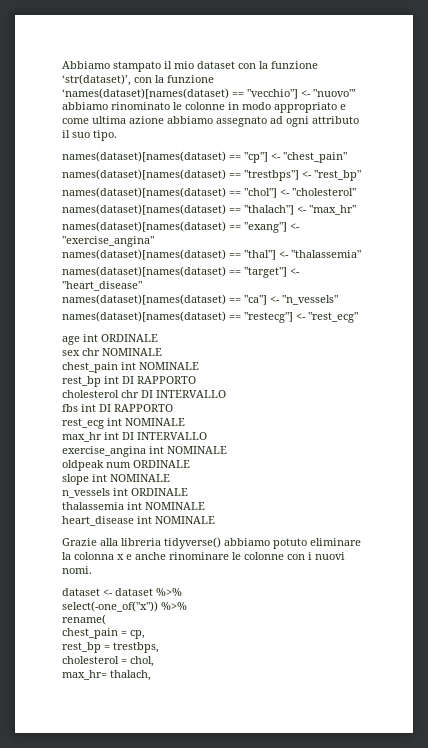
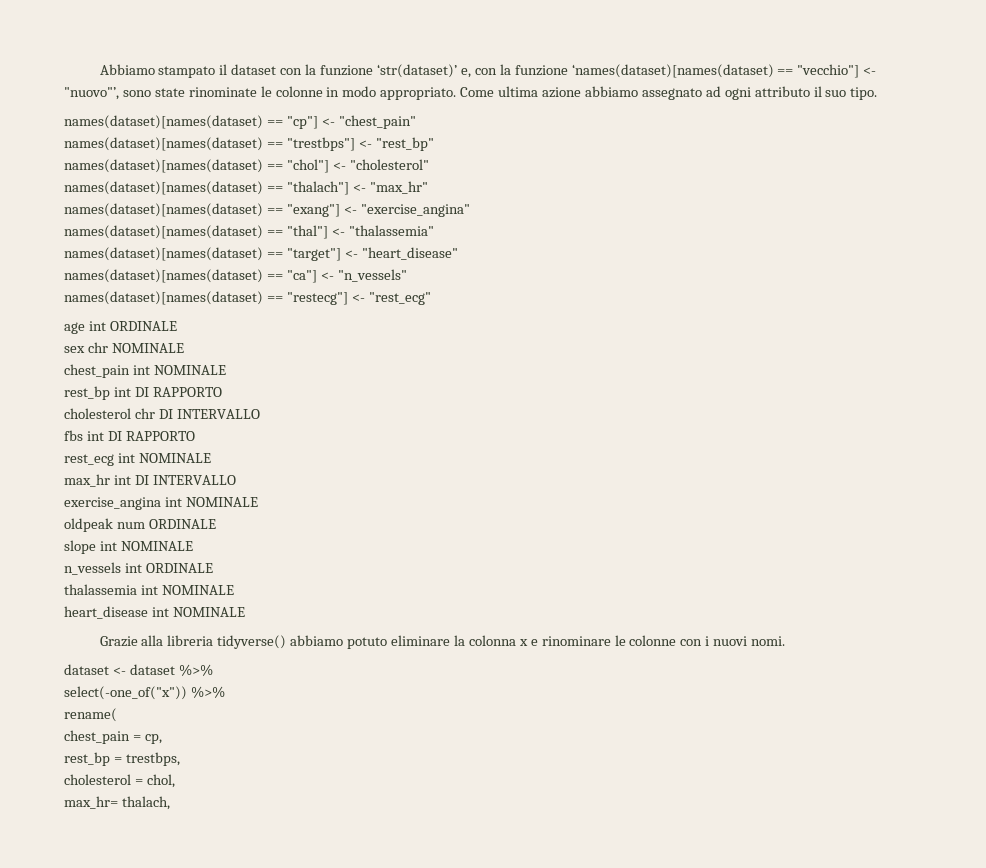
[174,61,194,69] mio -> (228, 69) none
[62,74,131,86] ‘str(dataset)’, -> [376,64,471,78] ‘str(dataset)’ e,
[313,89,356,97] [62,102,170,110] "nuovo"’ abbiamo rinominato -> [64,87,257,100] "nuovo"’, sono state rinominate
[274,102,346,113] [62,118,89,124] appropriato e come -> [380,87,495,100] appropriato. Come
[135,552,166,560] anche -> (538, 642) none

